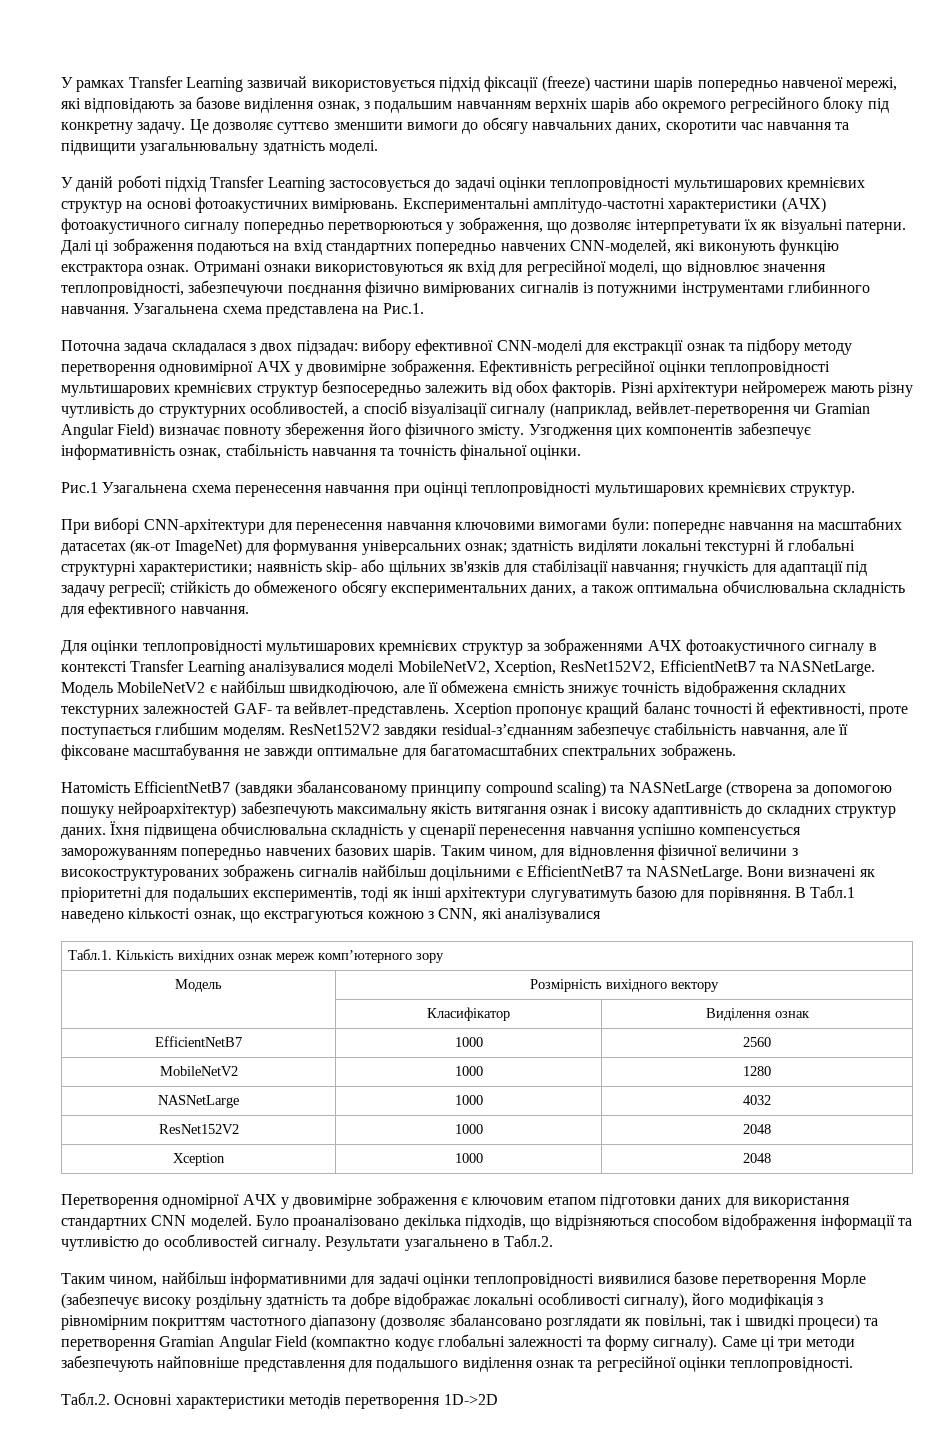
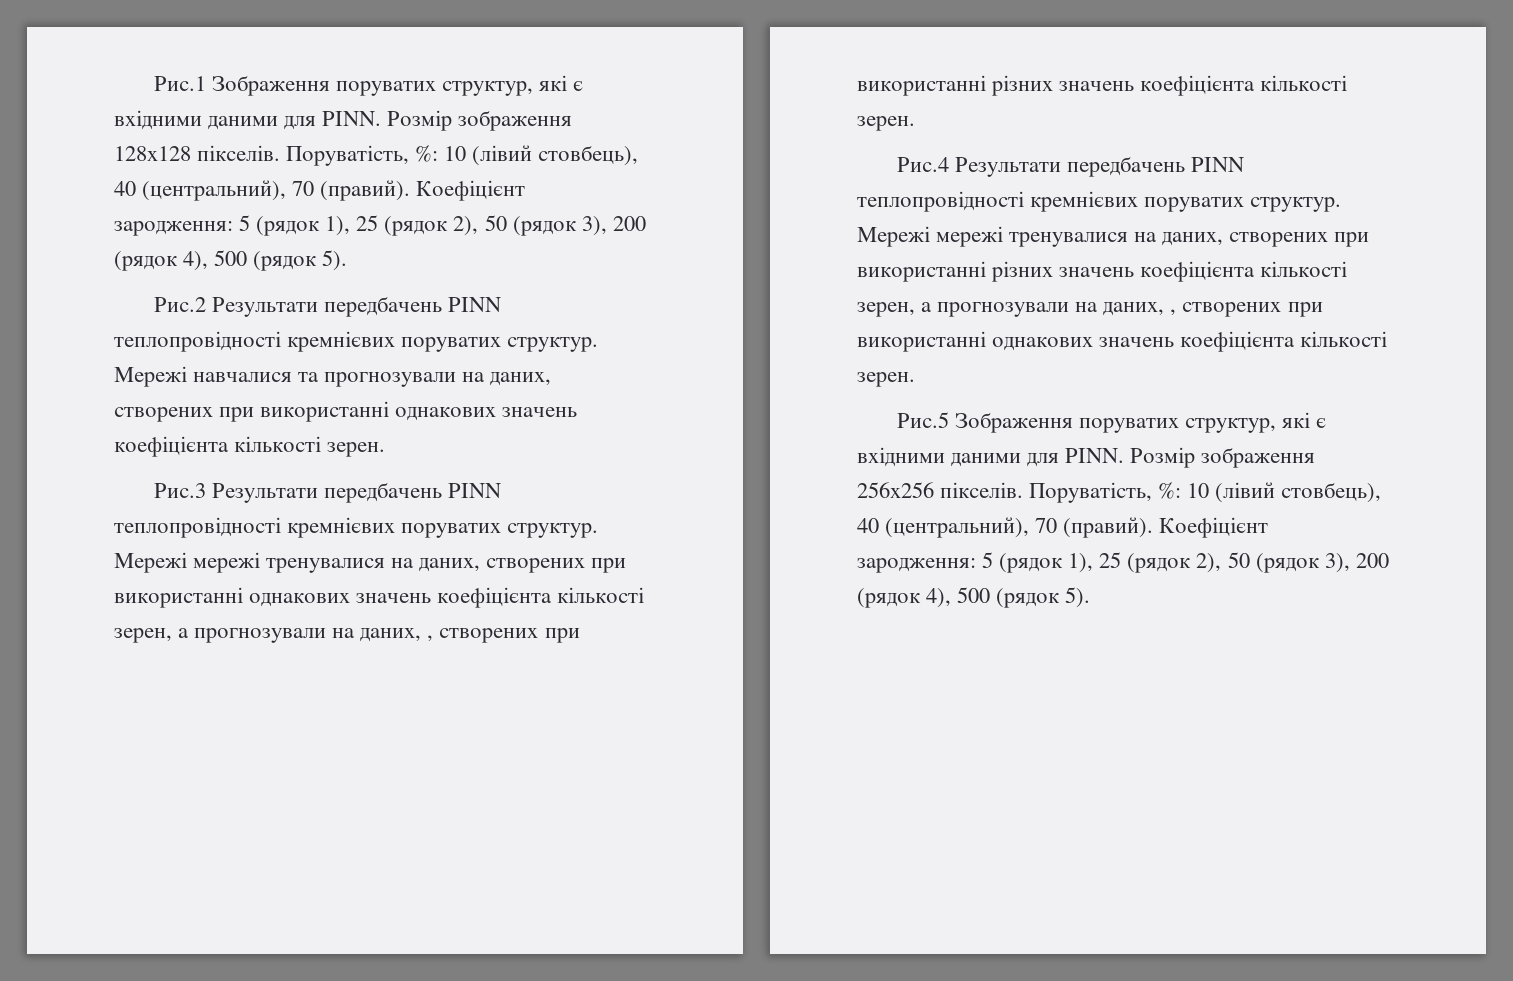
[61,76,898,92] [61,96,889,113] [61,117,850,134] [61,140,378,155] [61,175,865,192] [61,197,826,213] [61,217,906,234] [61,238,839,255] [61,260,826,276] [61,280,870,297] [61,303,424,318] [61,338,853,355] [61,359,830,376] [61,380,913,397] [61,401,870,418] [61,422,811,439] [61,443,582,460] [61,482,856,497] [61,517,902,534] [61,538,855,555] [61,559,868,576] [61,580,905,597] [61,602,249,618] [61,638,877,655] [61,660,876,676] [61,680,846,697] [61,701,908,718] [61,722,849,739] [61,743,736,760] [61,780,892,797] [61,801,896,818] [61,821,802,839] [61,843,798,860] [61,864,875,881] [61,885,856,902] [61,908,601,923] [68,949,445,963] [175,979,222,992] [530,979,719,992] [427,1007,510,1021] [705,1008,810,1021] [155,1036,242,1047] [454,1037,483,1047] [743,1037,771,1047] [159,1066,238,1076] [454,1066,483,1076] [743,1066,771,1076] [158,1095,239,1108] [454,1095,483,1105] [743,1095,771,1105] [158,1124,239,1134] [454,1124,483,1134] [743,1124,771,1134] [173,1153,225,1166] [454,1153,483,1163] [743,1153,771,1163] [61,1192,850,1209] [61,1213,912,1230] [61,1234,554,1251] [61,1271,866,1288] [61,1292,823,1309] [61,1313,879,1330] [61,1334,856,1351] [61,1355,854,1372] [61,1392,498,1409] У рамках Transfer Learning зазвичай використовується підхід фіксації (freeze) частини шарів попередньо навченої мережі, які відповідають за базове виділення ознак, з подальшим навчанням верхніх шарів або окремого регресійного блоку під конкретну задачу. Це дозволяє суттєво зменшити вимоги до обсягу навчальних даних, скоротити час навчання та підвищити узагальнювальну здатність моделі. // У даній роботі підхід Transfer Learning застосовується до задачі оцінки теплопровідності мультишарових кремнієвих структур на основі фотоакустичних вимірювань. Експериментальні амплітудо-частотні характеристики (АЧХ) фотоакустичного сигналу попередньо перетворюються у зображення, що дозволяє інтерпретувати їх як візуальні патерни. Далі ці зображення подаються на вхід стандартних попередньо навчених CNN-моделей, які виконують функцію екстрактора ознак. Отримані ознаки використовуються як вхід для регресійної моделі, що відновлює значення теплопровідності, забезпечуючи поєднання фізично вимірюваних сигналів із потужними інструментами глибинного навчання. Узагальнена схема представлена на Рис.1. // Поточна задача складалася з двох підзадач: вибору ефективної CNN-моделі для екстракції ознак та підбору методу перетворення одновимірної АЧХ у двовимірне зображення. Ефективність регресійної оцінки теплопровідності мультишарових кремнієвих структур безпосередньо залежить від обох факторів. Різні архітектури нейромереж мають різну чутливість до структурних особливостей, а спосіб візуалізації сигналу (наприклад, вейвлет-перетворення чи Gramian Angular Field) визначає повноту збереження його фізичного змісту. Узгодження цих компонентів забезпечує інформативність ознак, стабільність навчання та точність фінальної оцінки. // Рис.1 Узагальнена схема перенесення навчання при оцінці теплопровідності мультишарових кремнієвих структур. // При виборі CNN-архітектури для перенесення навчання ключовими вимогами були: попереднє навчання на масштабних датасетах (як-от ImageNet) для формування універсальних ознак; здатність виділяти локальні текстурні й глобальні структурні характеристики; наявність skip- або щільних зв'язків для стабілізації навчання; гнучкість для адаптації під задачу регресії; стійкість до обмеженого обсягу експериментальних даних, а також оптимальна обчислювальна складність для ефективного навчання. // Для оцінки теплопровідності мультишарових кремнієвих структур за зображеннями АЧХ фотоакустичного сигналу в контексті Transfer Learning аналізувалися моделі MobileNetV2, Xception, ResNet152V2, EfficientNetB7 та NASNetLarge. Модель MobileNetV2 є найбільш швидкодіючою, але її обмежена ємність знижує точність відображення складних текстурних залежностей GAF- та вейвлет-представлень. Xception пропонує кращий баланс точності й ефективності, проте поступається глибшим моделям. ResNet152V2 завдяки residual-з’єднанням забезпечує стабільність навчання, але її фіксоване масштабування не завжди оптимальне для багатомасштабних спектральних зображень. // Натомість EfficientNetB7 (завдяки збалансованому принципу compound scaling) та NASNetLarge (створена за допомогою пошуку нейроархітектур) забезпечують максимальну якість витягання ознак і високу адаптивність до складних структур даних. Їхня підвищена обчислювальна складність у сценарії перенесення навчання успішно компенсується заморожуванням попередньо навчених базових шарів. Таким чином, для відновлення фізичної величини з високоструктурованих зображень сигналів найбільш доцільними є EfficientNetB7 та NASNetLarge. Вони визначені як пріоритетні для подальших експериментів, тоді як інші архітектури слугуватимуть базою для порівняння. В Табл.1 наведено кількості ознак, що екстрагуються кожною з CNN, які аналізувалися // Табл.1. Кількість вихідних ознак мереж комп’ютерного зору // Модель | Розмірність вихідного вектору // | Класифікатор | Виділення ознак // EfficientNetB7 | 1000 | 2560 // MobileNetV2 | 1000 | 1280 // NASNetLarge | 1000 | 4032 // ResNet152V2 | 1000 | 2048 // Xception | 1000 | 2048 // Перетворення одномірної АЧХ у двовимірне зображення є ключовим етапом підготовки даних для використання стандартних CNN моделей. Було проаналізовано декілька підходів, що відрізняються способом відображення інформації та чутливістю до особливостей сигналу. Результати узагальнено в Табл.2. // Таким чином, найбільш інформативними для задачі оцінки теплопровідності виявилися базове перетворення Морле (забезпечує високу роздільну здатність та добре відображає локальні особливості сигналу), його модифікація з рівномірним покриттям частотного діапазону (дозволяє збалансовано розглядати як повільні, так і швидкі процеси) та перетворення Gramian Angular Field (компактно кодує глобальні залежності та форму сигналу). Саме ці три методи забезпечують найповніше представлення для подальшого виділення ознак та регресійної оцінки теплопровідності. // Табл.2. Основні характеристики методів перетворення 1D->2D -> [154,75,584,96] [114,110,573,131] [114,145,639,166] [114,180,526,201] [114,215,646,236] [114,250,348,271] [154,296,502,317] [114,331,599,352] [114,366,552,387] [114,401,578,422] [114,436,386,457] [154,482,502,503] [114,517,599,538] [114,552,627,573] [114,587,645,608] [114,628,580,643] [857,75,1348,96] [857,116,915,131] [897,156,1245,177] [857,191,1342,212] [857,226,1370,247] [857,261,1348,282] [857,302,1323,317] [857,331,1388,352] [857,372,915,387] [897,412,1327,433] [857,447,1316,468] [857,482,1382,503] [857,517,1269,538] [857,552,1389,573] [857,587,1091,608] Рис.1 Зображення поруватих структур, які є вхідними даними для PINN. Розмір зображення 128х128 пікселів. Поруватість, %: 10 (лівий стовбець), 40 (центральний), 70 (правий). Коефіцієнт зародження: 5 (рядок 1), 25 (рядок 2), 50 (рядок 3), 200 (рядок 4), 500 (рядок 5). // Рис.2 Результати передбачень PINN теплопровідності кремнієвих поруватих структур. Мережі навчалися та прогнозували на даних, створених при використанні однакових значень коефіцієнта кількості зерен. // Рис.3 Результати передбачень PINN теплопровідності кремнієвих поруватих структур. Мережі мережі тренувалися на даних, створених при використанні однакових значень коефіцієнта кількості зерен, а прогнозували на даних, , створених при використанні різних значень коефіцієнта кількості зерен. // Рис.4 Результати передбачень PINN теплопровідності кремнієвих поруватих структур. Мережі мережі тренувалися на даних, створених при використанні різних значень коефіцієнта кількості зерен, а прогнозували на даних, , створених при використанні однакових значень коефіцієнта кількості зерен. // Рис.5 Зображення поруватих структур, які є вхідними даними для PINN. Розмір зображення 256х256 пікселів. Поруватість, %: 10 (лівий стовбець), 40 (центральний), 70 (правий). Коефіцієнт зародження: 5 (рядок 1), 25 (рядок 2), 50 (рядок 3), 200 (рядок 4), 500 (рядок 5).

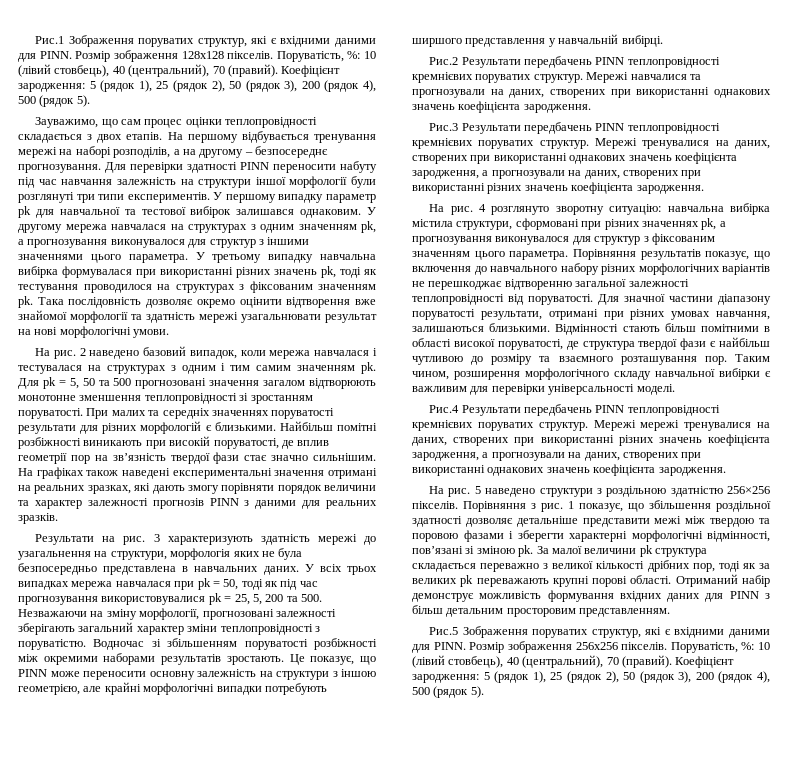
(348, 260) none -> [35,117,317,128] [18,131,376,143] [18,146,328,158] [18,161,377,173] [18,176,376,188] [18,192,376,203] [18,206,376,218] [18,221,376,233] [18,237,310,248] [18,252,376,263] [18,266,377,278] [18,281,376,293] [18,296,376,308] [18,310,377,323] [18,326,170,338] [35,346,377,359] [18,362,376,374] [18,377,376,389] [18,393,313,404] [18,408,335,419] [18,421,377,434] [18,436,330,449] [18,452,376,464] [18,467,377,479] [18,483,376,494] [18,498,377,509] [18,513,58,524] [35,534,377,545] [18,548,303,560] [18,563,378,575] [18,578,318,590] [18,593,322,605] [18,608,336,620] [18,622,320,635] [18,638,377,650] [18,653,377,665] [18,669,376,680] [18,682,327,695] [412,34,663,47] // Зауважимо, що сам процес оцінки теплопровідності складається з двох етапів. На першому відбувається тренування мережі на наборі розподілів, а на другому – безпосереднє прогнозування. Для перевірки здатності PINN переносити набуту під час навчання залежність на структури іншої морфології були розглянуті три типи експериментів. У першому випадку параметр pk для навчальної та тестової вибірок залишався однаковим. У другому мережа навчалася на структурах з одним значенням pk, а прогнозування виконувалося для структур з іншими значеннями цього параметра. У третьому випадку навчальна вибірка формувалася при використанні різних значень pk, тоді як тестування проводилося на структурах з фіксованим значенням pk. Така послідовність дозволяє окремо оцінити відтворення вже знайомої морфології та здатність мережі узагальнювати результат на нові морфологічні умови. // На рис. 2 наведено базовий випадок, коли мережа навчалася і тестувалася на структурах з одним і тим самим значенням pk. Для pk = 5, 50 та 500 прогнозовані значення загалом відтворюють монотонне зменшення теплопровідності зі зростанням поруватості. При малих та середніх значеннях поруватості результати для різних морфологій є близькими. Найбільш помітні розбіжності виникають при високій поруватості, де вплив геометрії пор на зв’язність твердої фази стає значно сильнішим. На графіках також наведені експериментальні значення отримані на реальних зразках, які дають змогу порівняти порядок величини та характер залежності прогнозів PINN з даними для реальних зразків. // Результати на рис. 3 характеризують здатність мережі до узагальнення на структури, морфологія яких не була безпосередньо представлена в навчальних даних. У всіх трьох випадках мережа навчалася при pk = 50, тоді як під час прогнозування використовувалися pk = 25, 5, 200 та 500. Незважаючи на зміну морфології, прогнозовані залежності зберігають загальний характер зміни теплопровідності з поруватістю. Водночас зі збільшенням поруватості розбіжності між окремими наборами результатів зростають. Це показує, що PINN може переносити основну залежність на структури з іншою геометрією, але крайні морфологічні випадки потребують ширшого представлення у навчальній вибірці.
[234,436,386,457] кількості зерен. -> [523,104,591,113] зародження.
[193,552,261,573] мережі -> (637, 143) none
[557,587,645,603] [114,628,580,643] [857,75,1348,96] [857,116,915,131] кількості зерен, а прогнозували на даних, , створених при використанні різних значень коефіцієнта кількості зерен. -> [412,170,702,179] [412,182,704,194] [429,203,770,215] [412,218,726,230] [412,233,715,245] [412,249,770,260] [412,263,770,275] [412,279,689,290] [412,294,771,305] [412,309,770,320] [412,323,770,335] [412,337,770,350] [412,354,770,365] [412,368,771,380] [412,384,675,395] зародження, а прогнозували на даних, створених при використанні різних значень коефіцієнта зародження. // На рис. 4 розглянуто зворотну ситуацію: навчальна вибірка містила структури, сформовані при різних значеннях pk, а прогнозування виконувалося для структур з фіксованим значенням цього параметра. Порівняння результатів показує, що включення до навчального набору різних морфологічних варіантів не перешкоджає відтворенню загальної залежності теплопровідності від поруватості. Для значної частини діапазону поруватості результати, отримані при різних умовах навчання, залишаються близькими. Відмінності стають більш помітними в області високої поруватості, де структура твердої фази є найбільш чутливою до розміру та взаємного розташування пор. Таким чином, розширення морфологічного складу навчальної вибірки є важливим для перевірки універсальності моделі.
[1260,261,1348,277] [857,302,1323,317] [857,331,1388,352] [857,372,915,387] кількості зерен, а прогнозували на даних, , створених при використанні однакових значень коефіцієнта кількості зерен. -> [412,452,702,461] [412,464,726,476] [429,486,770,497] [412,500,771,512] [412,516,770,527] [412,530,770,542] [412,545,707,557] [412,560,770,572] [412,574,770,587] [412,590,770,602] [412,605,671,617] зародження, а прогнозували на даних, створених при використанні однакових значень коефіцієнта зародження. // На рис. 5 наведено структури з роздільною здатністю 256×256 пікселів. Порівняння з рис. 1 показує, що збільшення роздільної здатності дозволяє детальніше представити межі між твердою та поровою фазами і зберегти характерні морфологічні відмінності, пов’язані зі зміною pk. За малої величини pk структура складається переважно з великої кількості дрібних пор, тоді як за великих pk переважають крупні порові області. Отриманий набір демонструє можливість формування вхідних даних для PINN з більш детальним просторовим представленням.

